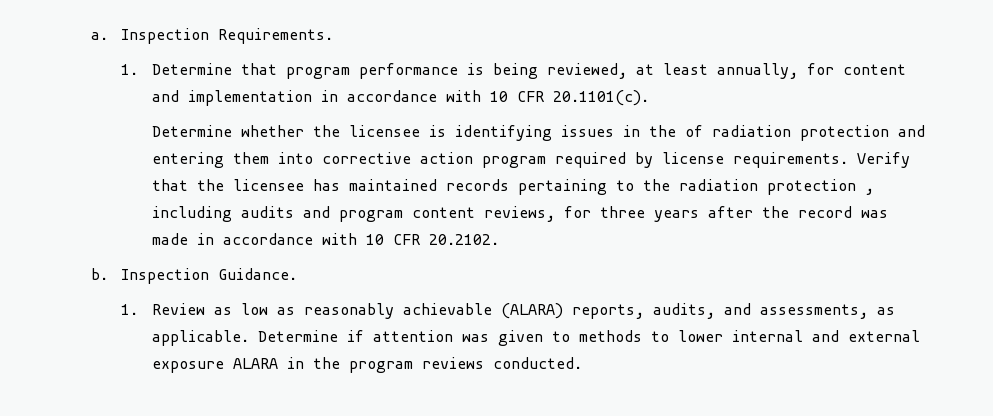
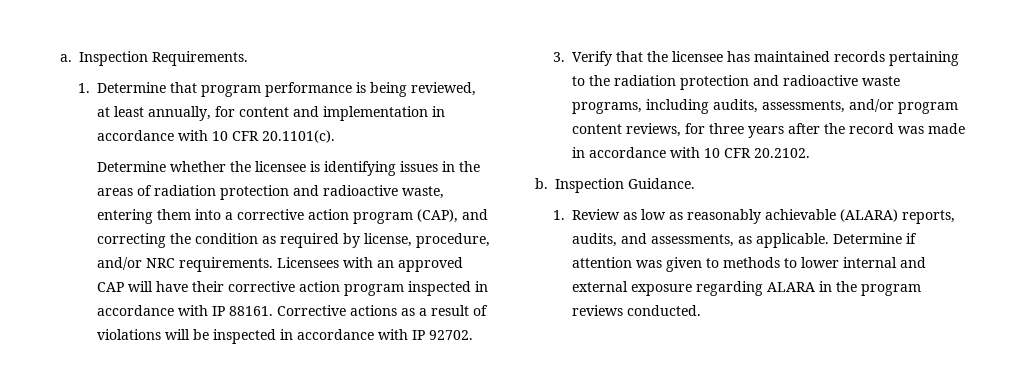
(677, 131) none -> [96,188,133,196] areas
(926, 131) none -> [322,185,444,199] radioactive waste,
[322,152,849,168] corrective action program required by license requirements. -> [224,209,488,224] [96,233,490,248] [96,257,463,272] [96,281,488,296] [96,305,488,316] [96,329,473,344] [553,52,566,62] a corrective action program (CAP), and correcting the condition as required by license, procedure, and/or NRC requirements. Licensees with an approved CAP will have their corrective action program inspected in accordance with IP 88161. Corrective actions as a result of violations will be inspected in accordance with IP 92702. // 3.
[865,188,875,195] [152,206,331,222] , including audits and -> [753,75,901,86] [572,99,895,114] and radioactive waste programs, including audits, assessments, and/or
(225, 367) none -> [696,281,764,296] regarding

